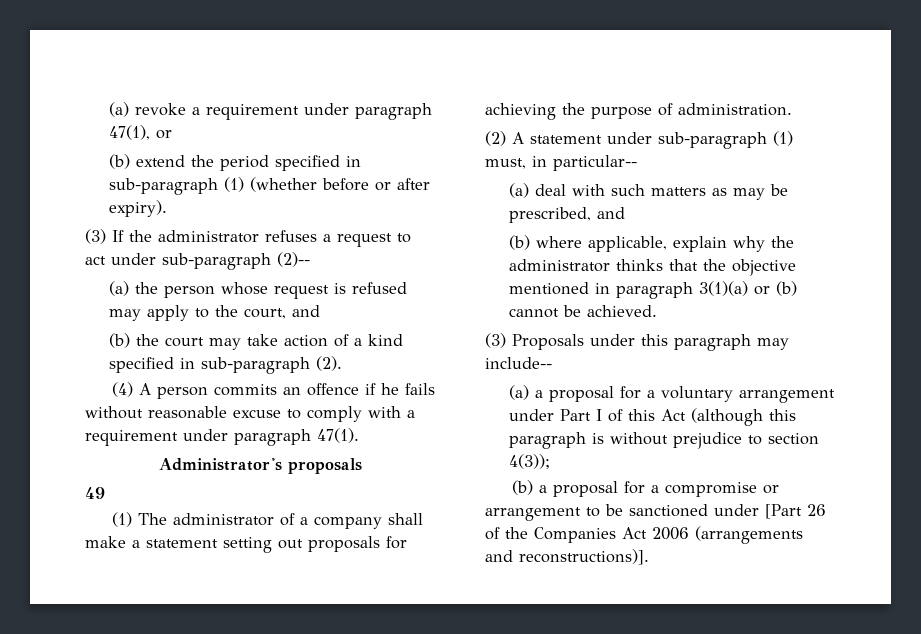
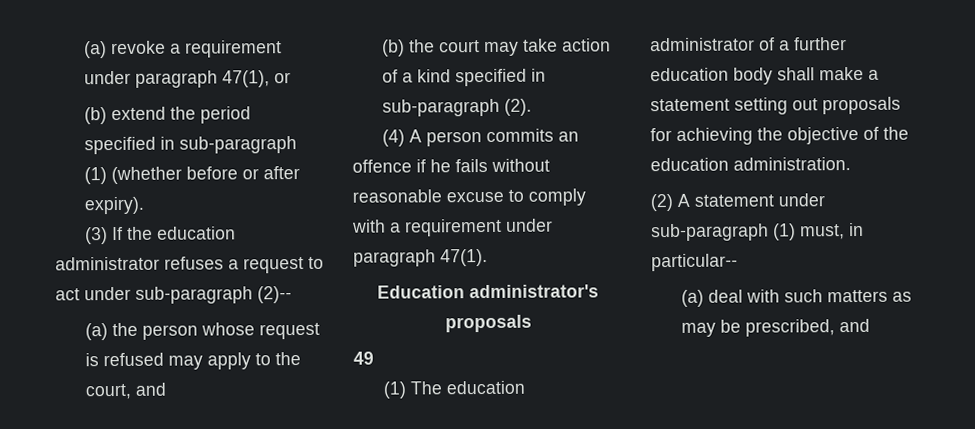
(152, 236) none -> [157,226,237,240] education
[159,458,282,471] Administrator's -> [377,284,599,299] Education administrator's
(168, 519) none -> [446,380,526,395] education
[314,516,383,529] company -> [794,37,847,51] [650,67,773,85] further education body
[591,103,673,119] purpose of -> [787,126,909,145] [650,157,729,172] objective of the education
[509,235,795,252] [509,259,797,276] [509,281,798,299] [509,305,658,318] [485,333,789,351] [485,357,552,369] [509,385,836,403] [509,408,797,426] [509,432,820,449] [509,454,551,469] [512,480,780,497] [485,504,826,521] [485,526,803,544] [485,549,649,565] // (b) where applicable, explain why the administrator thinks that the objective mentioned in paragraph 3(1)(a) or (b) cannot be achieved. // (3) Proposals under this paragraph may include-- // (a) a proposal for a voluntary arrangement under Part I of this Act (although this paragraph is without prejudice to section 4(3)); // (b) a proposal for a compromise or arrangement to be sanctioned under [Part 26 of the Companies Act 2006 (arrangements and reconstructions)]. -> (871, 325) none

